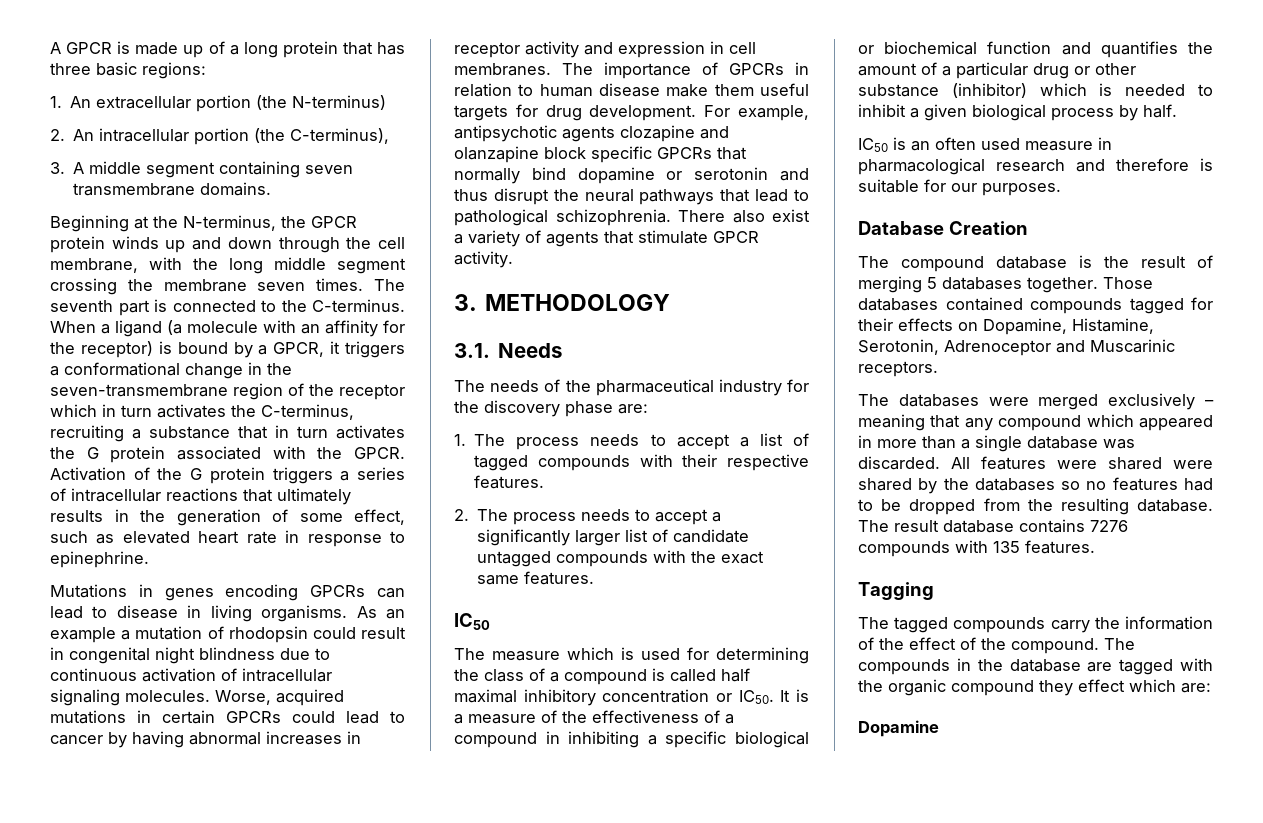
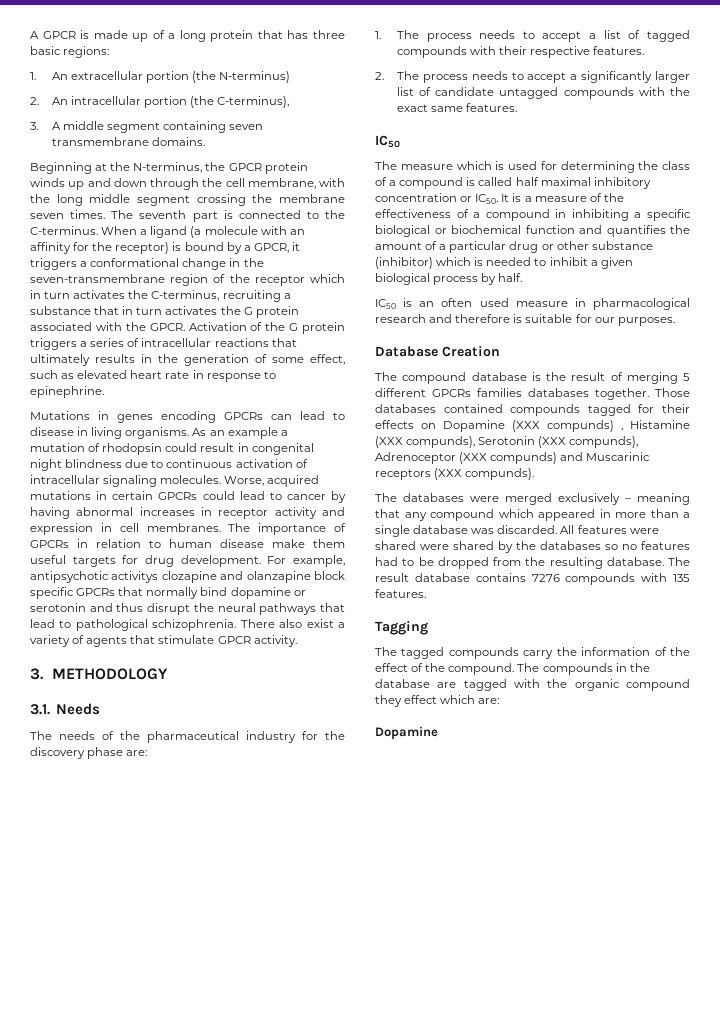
[562,126,615,142] agents -> [111,571,159,583] activitys
(937, 283) none -> [375,388,522,397] different GPCRs families
[983,318,1154,335] [858,339,1175,356] [858,361,938,377] Dopamine, Histamine, Serotonin, Adrenoceptor and Muscarinic receptors. -> [443,420,690,432] [375,436,639,448] [375,452,651,464] [375,468,535,480] Dopamine (XXX compunds) , Histamine (XXX compunds), Serotonin (XXX compunds), Adrenoceptor (XXX compunds) and Muscarinic receptors (XXX compunds).

